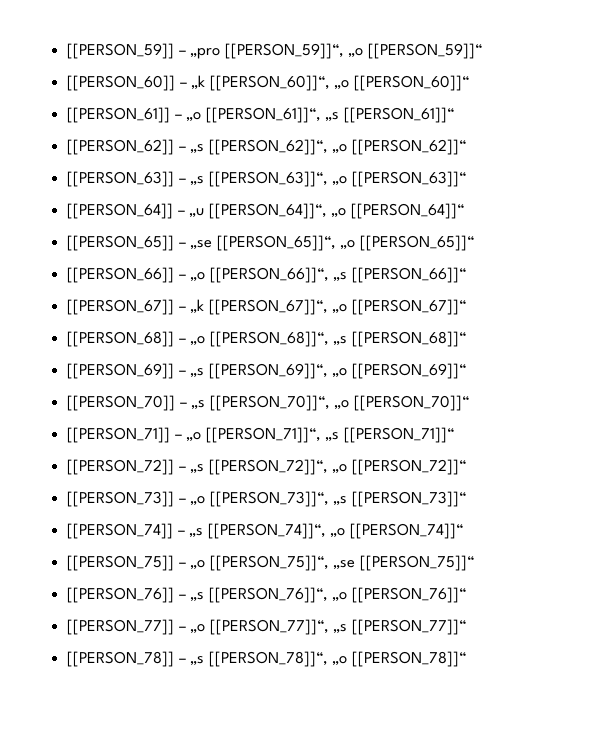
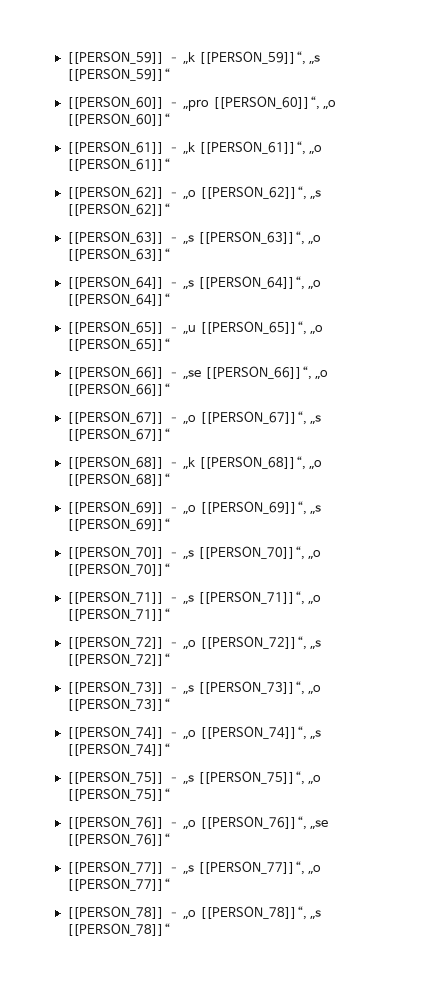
[190,43,364,59] „pro [[PERSON_59]]“, „o -> [183,51,321,65] „k [[PERSON_59]]“, „s
[191,75,206,90] „k -> [183,99,210,111] „pro
[186,107,340,123] „o [[PERSON_61]]“, „s -> [183,141,323,155] „k [[PERSON_61]]“, „o
[190,139,348,155] „s [[PERSON_62]]“, „o -> [183,186,322,200] „o [[PERSON_62]]“, „s
[189,208,205,218] „u -> [183,280,195,289] „s
[190,240,213,250] „se -> [183,325,197,334] „u
[190,267,348,283] „o [[PERSON_66]]“, „s -> [183,366,329,380] „se [[PERSON_66]]“, „o
[190,299,348,315] „k [[PERSON_67]]“, „o -> [183,411,322,425] „o [[PERSON_67]]“, „s
[190,331,348,347] „o [[PERSON_68]]“, „s -> [183,456,323,470] „k [[PERSON_68]]“, „o
[190,363,348,379] „s [[PERSON_69]]“, „o -> [183,501,322,515] „o [[PERSON_69]]“, „s
[186,427,340,443] „o [[PERSON_71]]“, „s -> [183,591,322,605] „s [[PERSON_71]]“, „o
[190,459,348,475] „s [[PERSON_72]]“, „o -> [183,636,322,650] „o [[PERSON_72]]“, „s
[190,491,348,507] „o [[PERSON_73]]“, „s -> [183,681,322,695] „s [[PERSON_73]]“, „o
[189,523,346,539] „s [[PERSON_74]]“, „o -> [183,726,322,740] „o [[PERSON_74]]“, „s
[190,555,356,571] „o [[PERSON_75]]“, „se -> [183,771,322,785] „s [[PERSON_75]]“, „o
[190,587,348,603] „s [[PERSON_76]]“, „o -> [183,816,329,830] „o [[PERSON_76]]“, „se
[190,619,348,635] „o [[PERSON_77]]“, „s -> [183,861,322,875] „s [[PERSON_77]]“, „o
[190,651,348,667] „s [[PERSON_78]]“, „o -> [183,906,322,920] „o [[PERSON_78]]“, „s

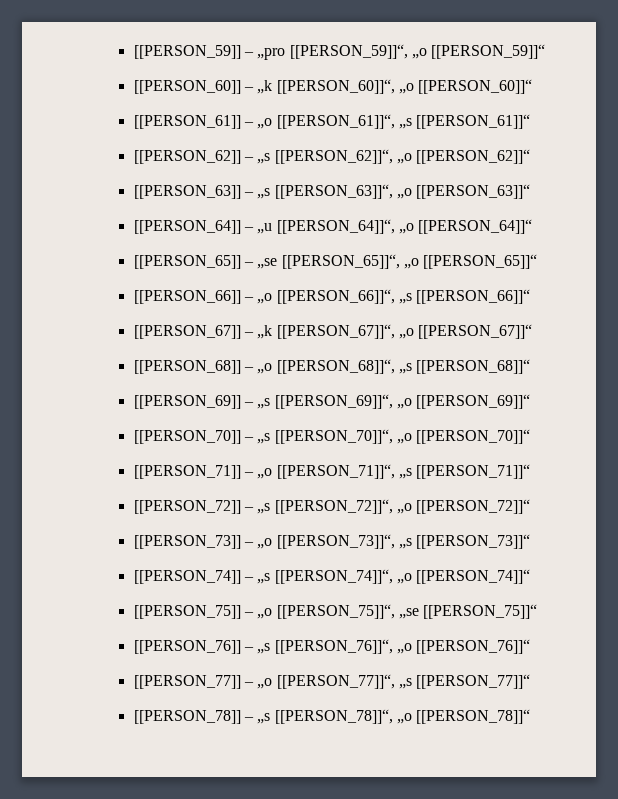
[183,51,321,65] „k [[PERSON_59]]“, „s -> [257,44,428,60] „pro [[PERSON_59]]“, „o
[183,99,210,111] „pro -> [257,80,273,94] „k
[183,141,323,155] „k [[PERSON_61]]“, „o -> [257,114,413,129] „o [[PERSON_61]]“, „s
[183,186,322,200] „o [[PERSON_62]]“, „s -> [257,149,413,164] „s [[PERSON_62]]“, „o
[183,280,195,289] „s -> [257,223,273,234] „u
[183,325,197,334] „u -> [257,258,278,269] „se
[183,366,329,380] „se [[PERSON_66]]“, „o -> [257,289,413,304] „o [[PERSON_66]]“, „s
[183,411,322,425] „o [[PERSON_67]]“, „s -> [257,324,415,339] „k [[PERSON_67]]“, „o
[183,456,323,470] „k [[PERSON_68]]“, „o -> [257,359,413,374] „o [[PERSON_68]]“, „s
[183,501,322,515] „o [[PERSON_69]]“, „s -> [257,394,413,409] „s [[PERSON_69]]“, „o
[183,591,322,605] „s [[PERSON_71]]“, „o -> [257,464,413,479] „o [[PERSON_71]]“, „s
[183,636,322,650] „o [[PERSON_72]]“, „s -> [257,499,413,514] „s [[PERSON_72]]“, „o
[183,681,322,695] „s [[PERSON_73]]“, „o -> [257,534,413,549] „o [[PERSON_73]]“, „s
[183,726,322,740] „o [[PERSON_74]]“, „s -> [257,569,413,584] „s [[PERSON_74]]“, „o
[183,771,322,785] „s [[PERSON_75]]“, „o -> [257,604,420,619] „o [[PERSON_75]]“, „se
[183,816,329,830] „o [[PERSON_76]]“, „se -> [257,639,413,654] „s [[PERSON_76]]“, „o
[183,861,322,875] „s [[PERSON_77]]“, „o -> [257,674,413,689] „o [[PERSON_77]]“, „s
[183,906,322,920] „o [[PERSON_78]]“, „s -> [257,709,413,724] „s [[PERSON_78]]“, „o

